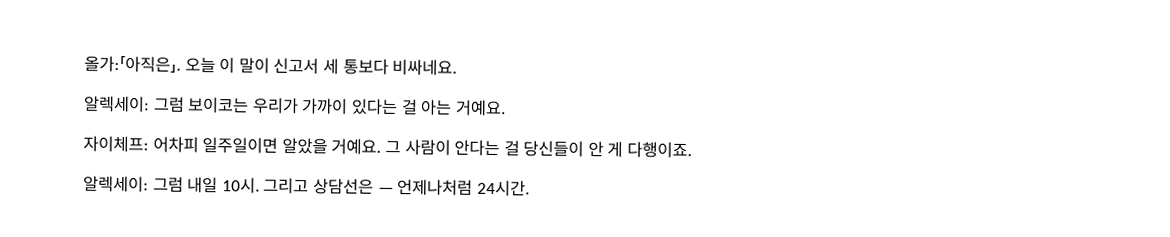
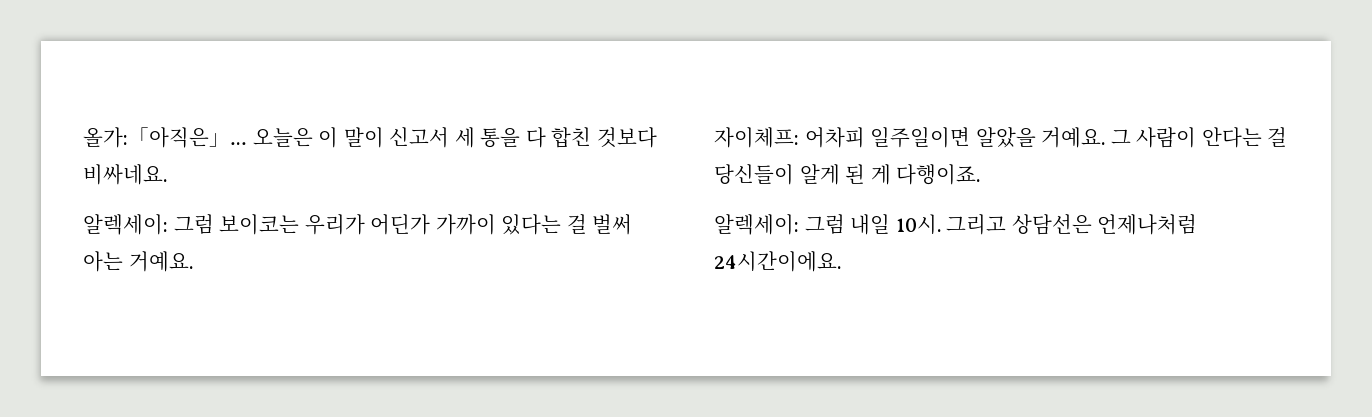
[176,56,216,74] . 오늘 -> [230,128,313,147] … 오늘은
[342,58,389,75] 통보다 -> [480,127,657,148] 통을 다 합친 것보다
(299, 105) none -> [370,214,431,235] 어딘가
(418, 107) none -> [592,214,633,235] 벌써
[587,141,604,158] 안 -> [799,164,866,185] 알게 된
[377,179,530,197] — 언제나처럼 24시간. -> [1097,214,1198,235] [714,251,841,272] 언제나처럼 24시간이에요.

